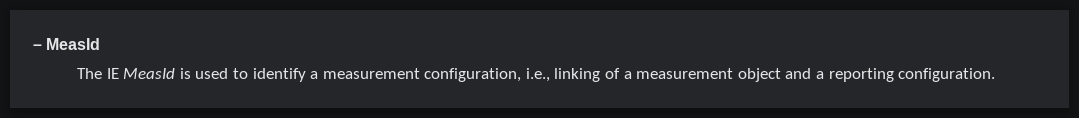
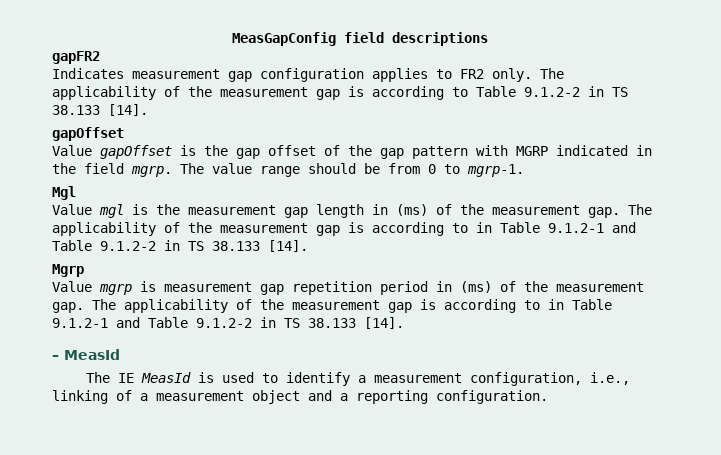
(33, 47) none -> [232,32,488,46] [52,51,100,64] [52,68,564,82] [52,86,628,100] [52,104,148,116] [52,127,124,141] [52,145,652,159] [52,163,524,177] [52,186,76,200] [52,204,652,218] [52,222,636,236] [52,240,308,252] [52,264,84,277] [52,281,644,295] [52,299,612,313] [52,317,404,329] MeasGapConfig field descriptions // gapFR2 // Indicates measurement gap configuration applies to FR2 only. The applicability of the measurement gap is according to Table 9.1.2-2 in TS 38.133 [14]. // gapOffset // Value gapOffset is the gap offset of the gap pattern with MGRP indicated in the field mgrp. The value range should be from 0 to mgrp-1. // Mgl // Value mgl is the measurement gap length in (ms) of the measurement gap. The applicability of the measurement gap is according to in Table 9.1.2-1 and Table 9.1.2-2 in TS 38.133 [14]. // Mgrp // Value mgrp is measurement gap repetition period in (ms) of the measurement gap. The applicability of the measurement gap is according to in Table 9.1.2-1 and Table 9.1.2-2 in TS 38.133 [14]. //

